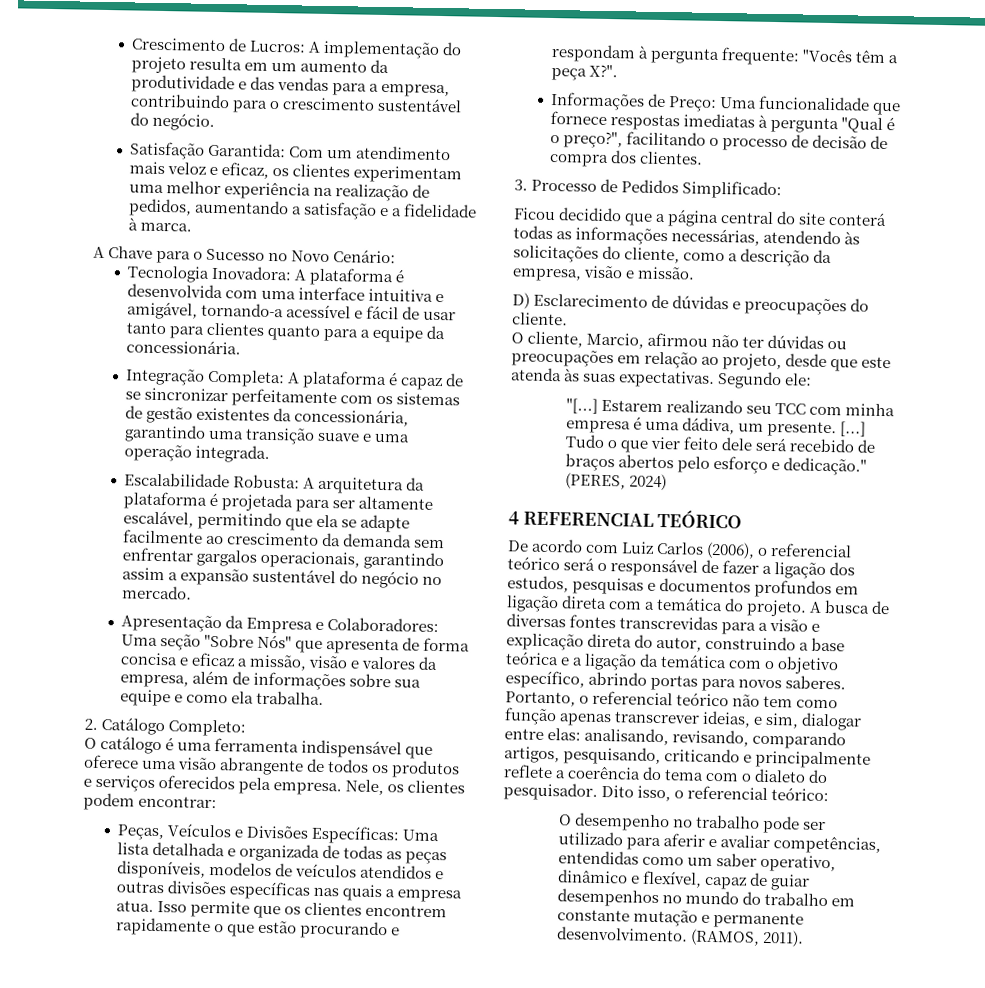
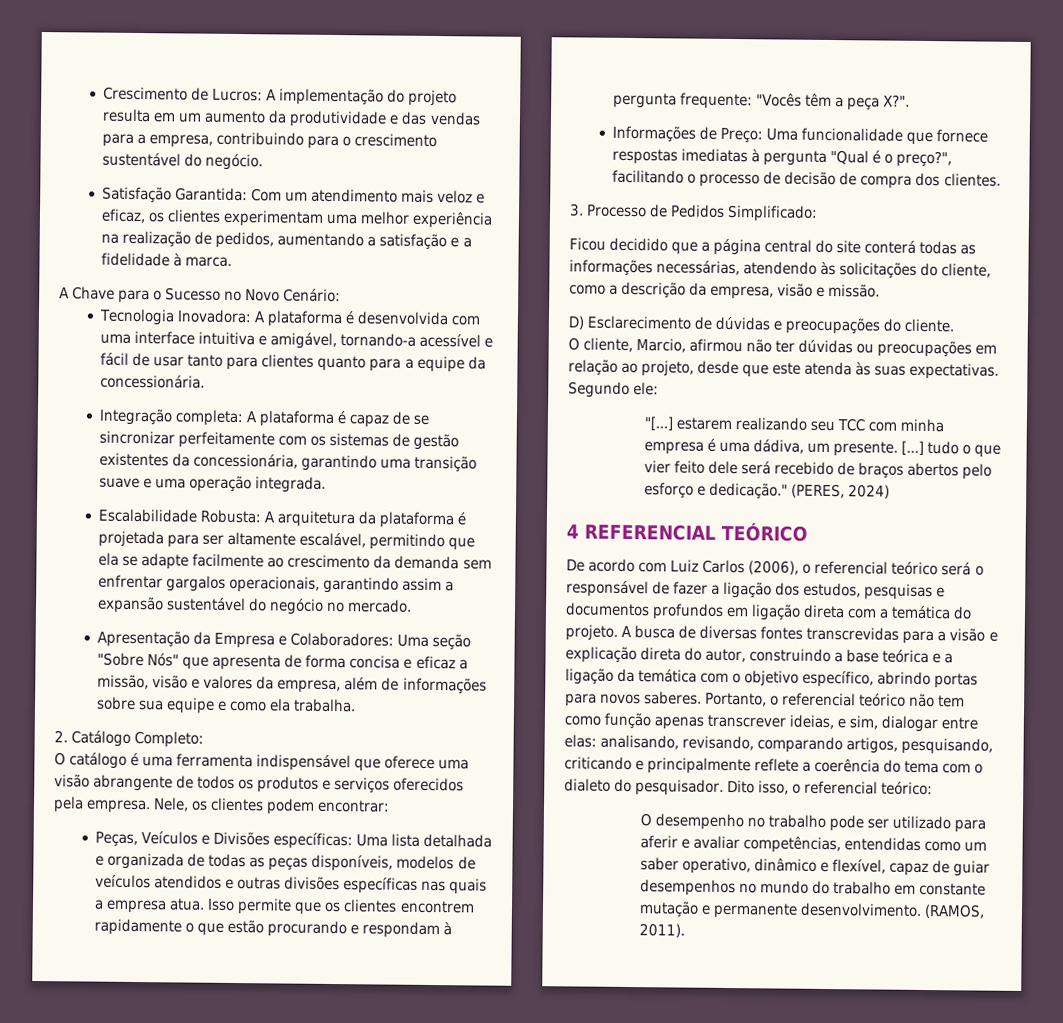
[207,369,286,388] Completa: -> [175,409,245,427] completa:
[311,825,400,845] Específicas: -> [273,832,354,850] específicas:
[600,399,663,413] Estarem -> [675,417,732,431] estarem
[564,434,605,448] Tudo -> [927,441,960,455] tudo

